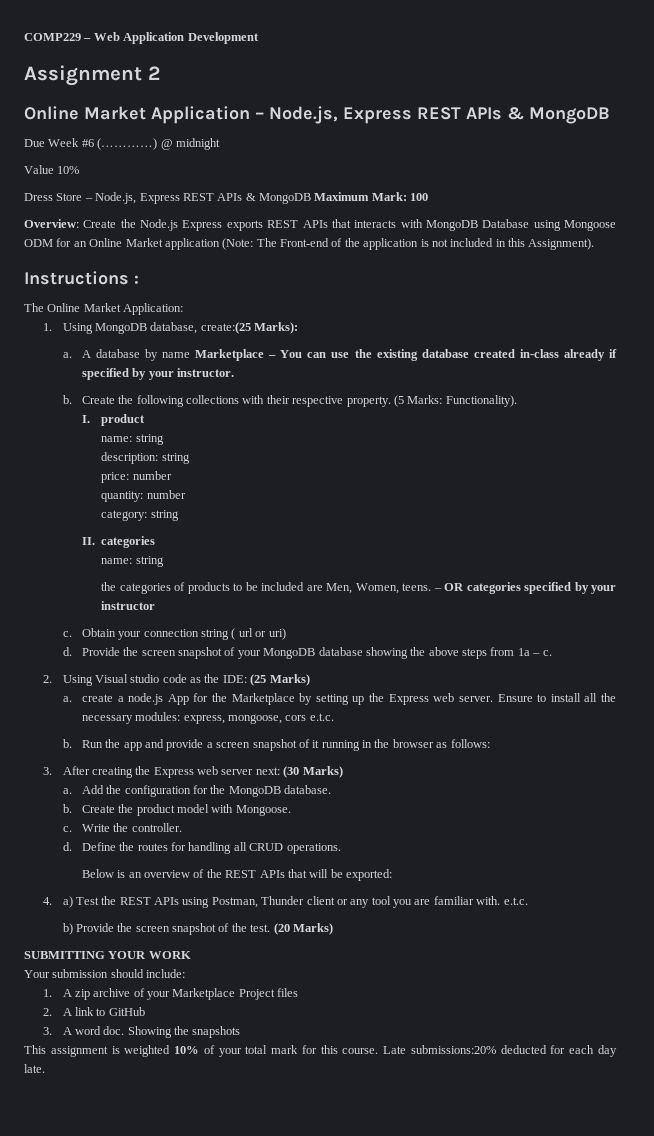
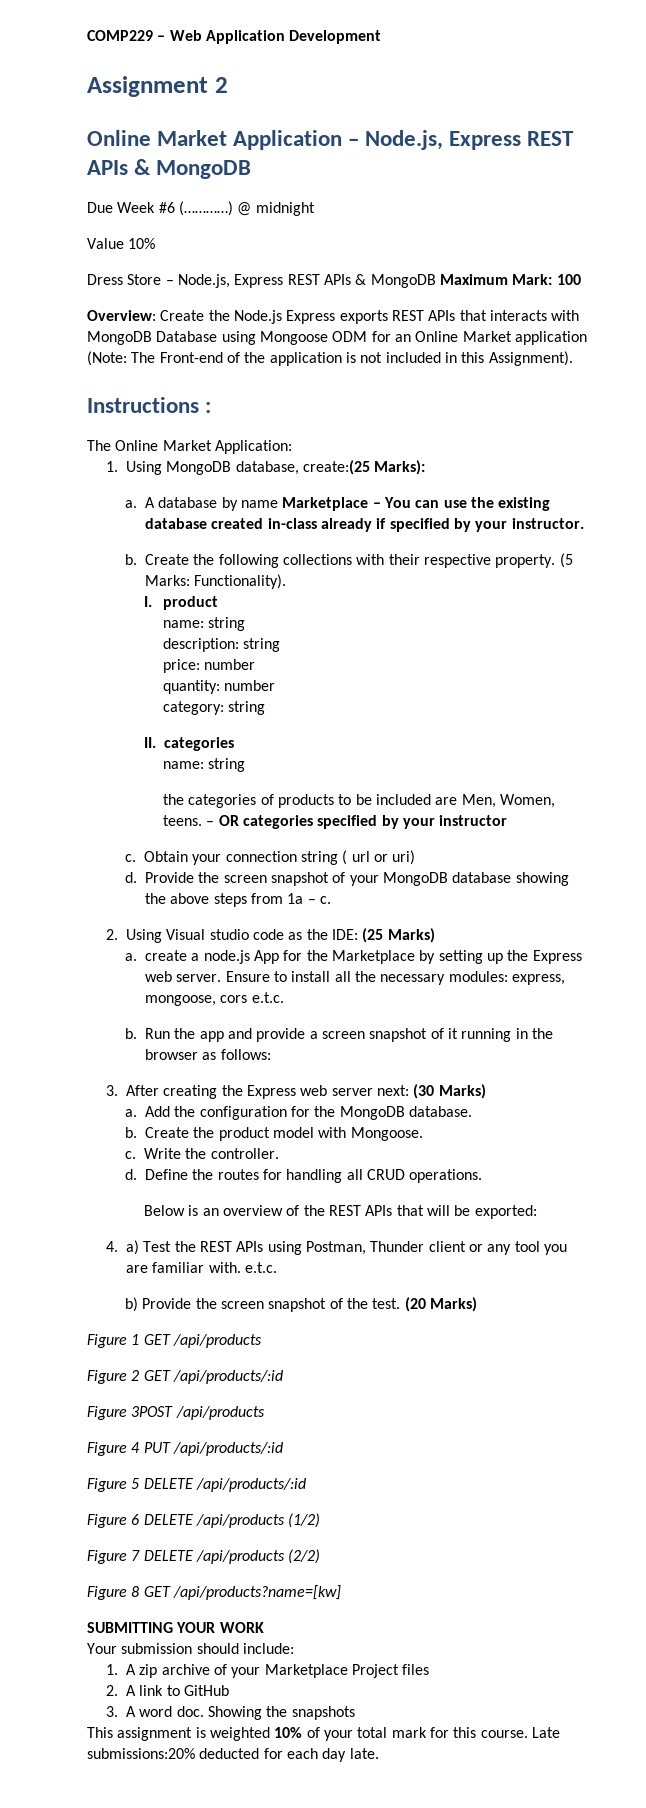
(333, 929) none -> [87,1334,262,1348] [87,1370,283,1384] [87,1406,265,1420] [87,1442,283,1456] [87,1478,306,1492] [87,1513,321,1528] [87,1549,321,1564] [87,1585,341,1600] // Figure 1 GET /api/products // Figure 2 GET /api/products/:id // Figure 3POST /api/products // Figure 4 PUT /api/products/:id // Figure 5 DELETE /api/products/:id // Figure 6 DELETE /api/products (1/2) // Figure 7 DELETE /api/products (2/2) // Figure 8 GET /api/products?name=[kw]

